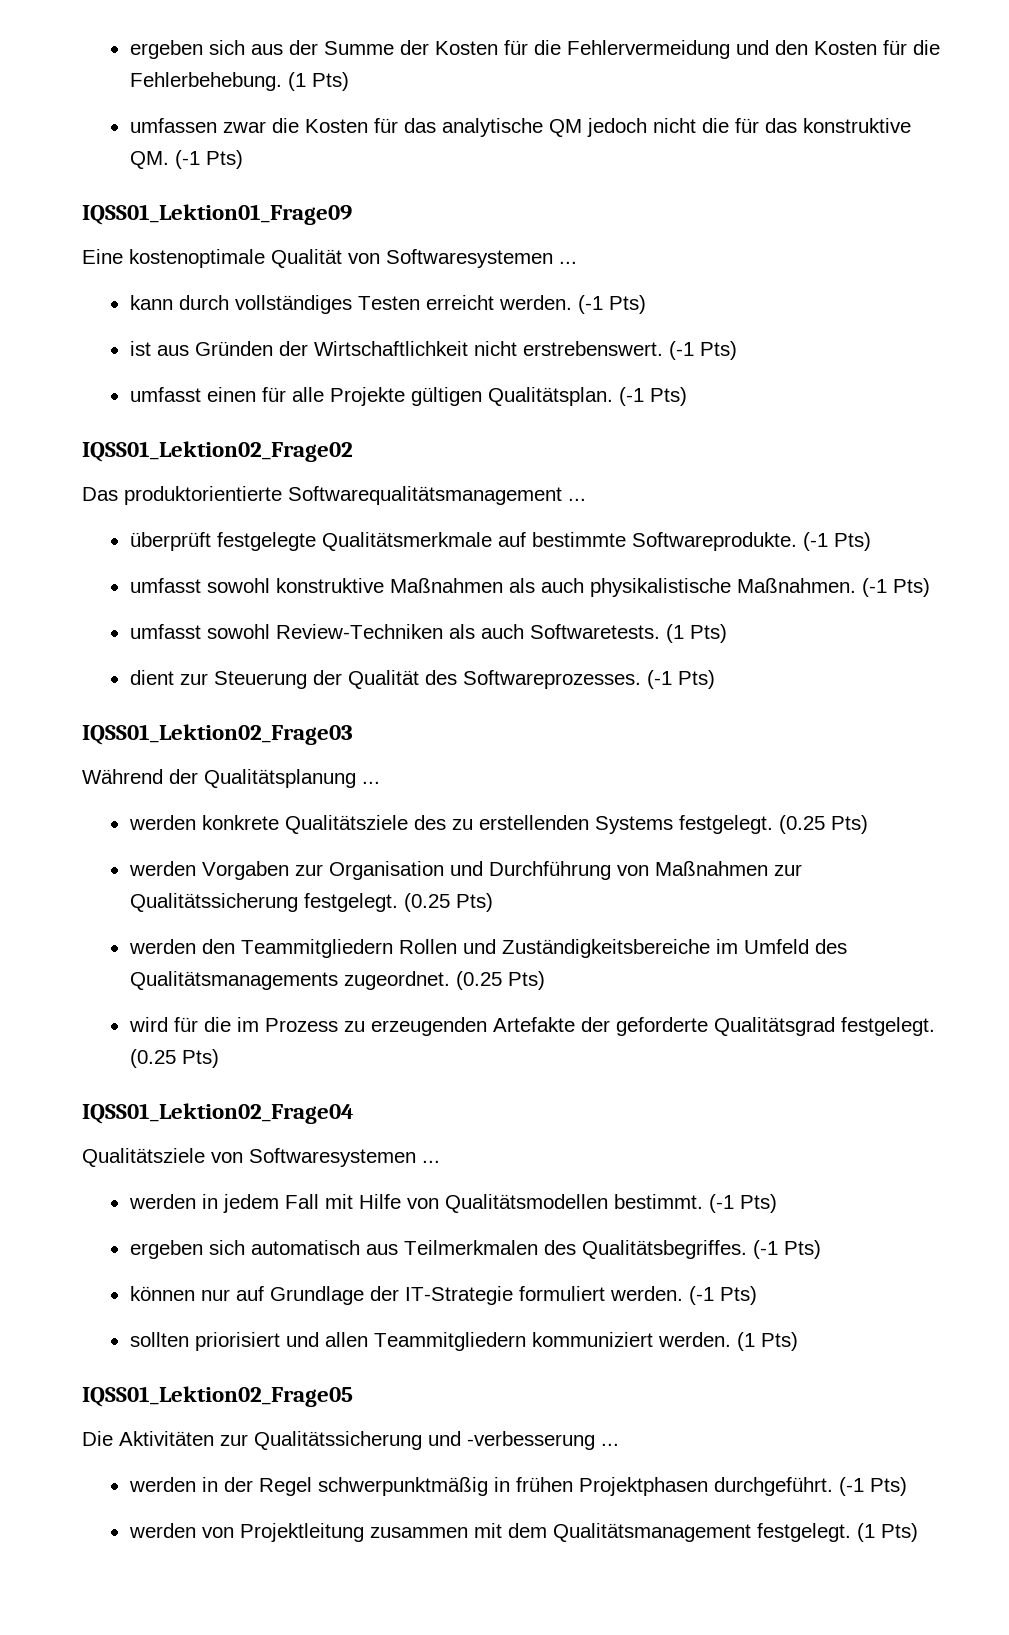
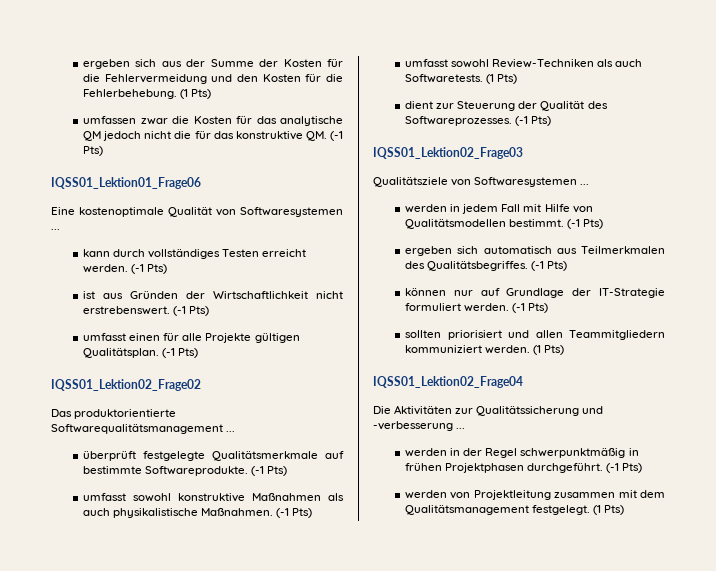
[82,204,352,225] IQSS01_Lektion01_Frage09 -> [51,177,201,189] IQSS01_Lektion01_Frage06
[82,769,380,788] [128,815,868,834] [128,861,802,880] [129,893,493,912] [128,939,847,958] [129,971,545,990] [128,1017,935,1036] [129,1049,219,1068] [82,1103,354,1124] // Während der Qualitätsplanung ... // werden konkrete Qualitätsziele des zu erstellenden Systems festgelegt. (0.25 Pts) // werden Vorgaben zur Organisation und Durchführung von Maßnahmen zur Qualitätssicherung festgelegt. (0.25 Pts) // werden den Teammitgliedern Rollen und Zuständigkeitsbereiche im Umfeld des Qualitätsmanagements zugeordnet. (0.25 Pts) // wird für die im Prozess zu erzeugenden Artefakte der geforderte Qualitätsgrad festgelegt. (0.25 Pts) // IQSS01_Lektion02_Frage04 -> (523, 153) none
[82,1386,353,1407] IQSS01_Lektion02_Frage05 -> [373,376,523,388] IQSS01_Lektion02_Frage04

